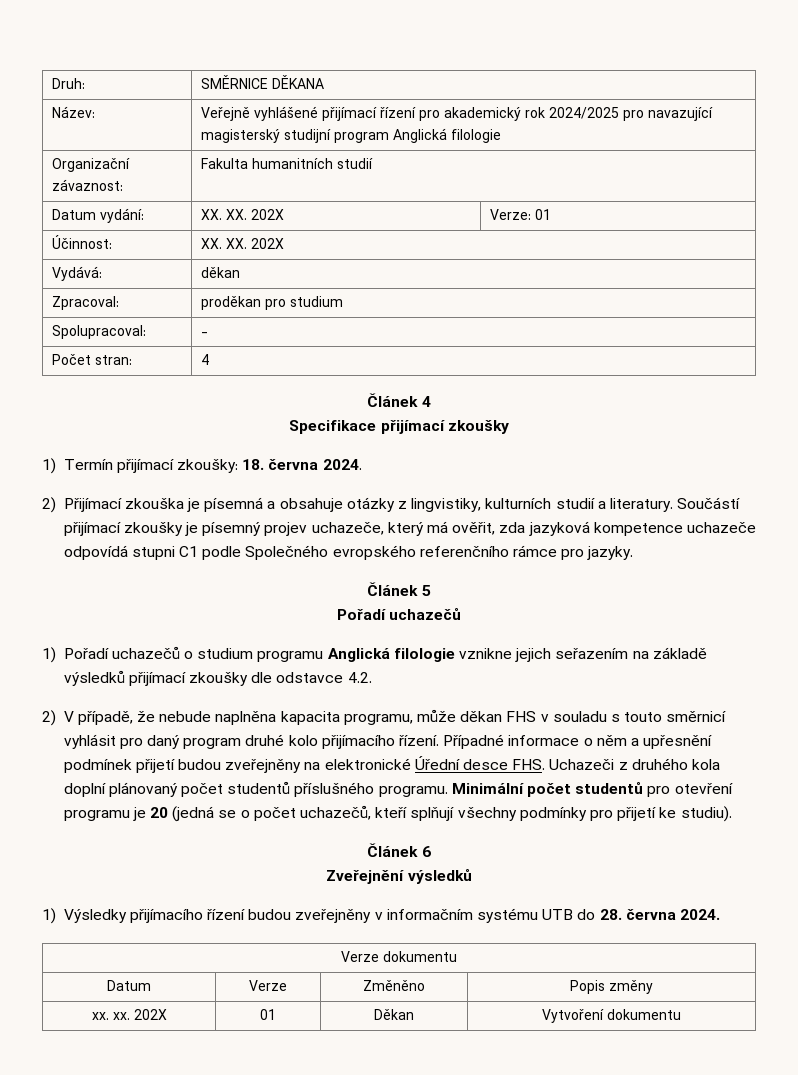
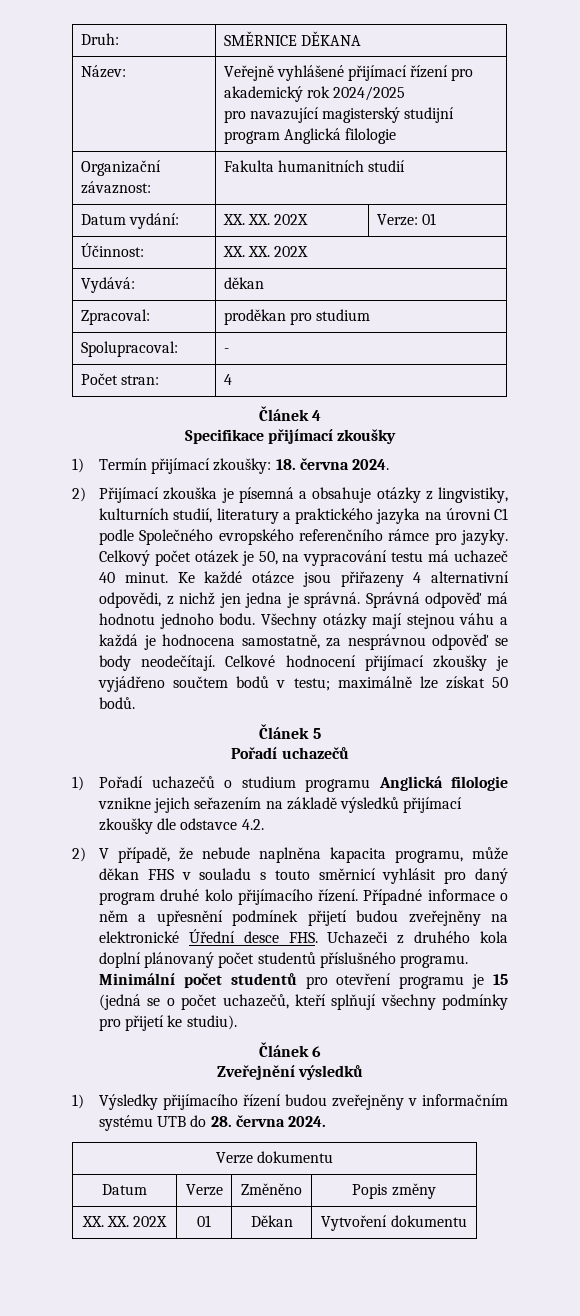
(619, 113) none -> (406, 93) //
[555,497,741,512] [63,521,756,536] [63,545,175,560] studií a literatury. Součástí přijímací zkoušky je písemný projev uchazeče, který má ověřit, zda jazyková kompetence uchazeče odpovídá stupni -> [173,508,491,524] studií, literatury a praktického jazyka na úrovni
(634, 553) none -> [99,550,509,566] [99,571,509,587] [99,592,508,608] [99,613,508,629] [99,634,508,650] [99,655,508,671] [98,676,508,692] [99,697,136,709] Celkový počet otázek je 50, na vypracování testu má uchazeč 40 minut. Ke každé otázce jsou přiřazeny 4 alternativní odpovědi, z nichž jen jedna je správná. Správná odpověď má hodnotu jednoho bodu. Všechny otázky mají stejnou váhu a každá je hodnocena samostatně, za nesprávnou odpověď se body neodečítají. Celkové hodnocení přijímací zkoušky je vyjádřeno součtem bodů v testu; maximálně lze získat 50 bodů.
[150,807,169,818] 20 -> [493,974,508,985] 15
[91,1012,130,1020] xx. xx. -> [81,1216,129,1227] XX. XX.

